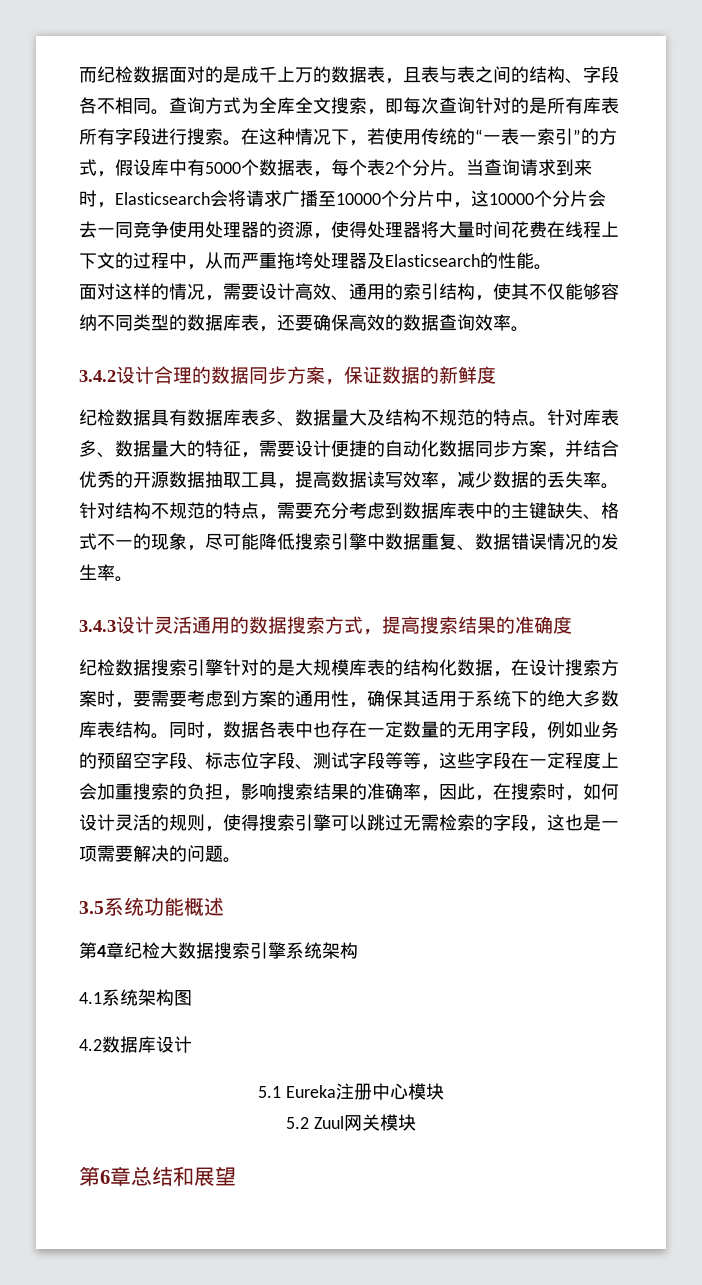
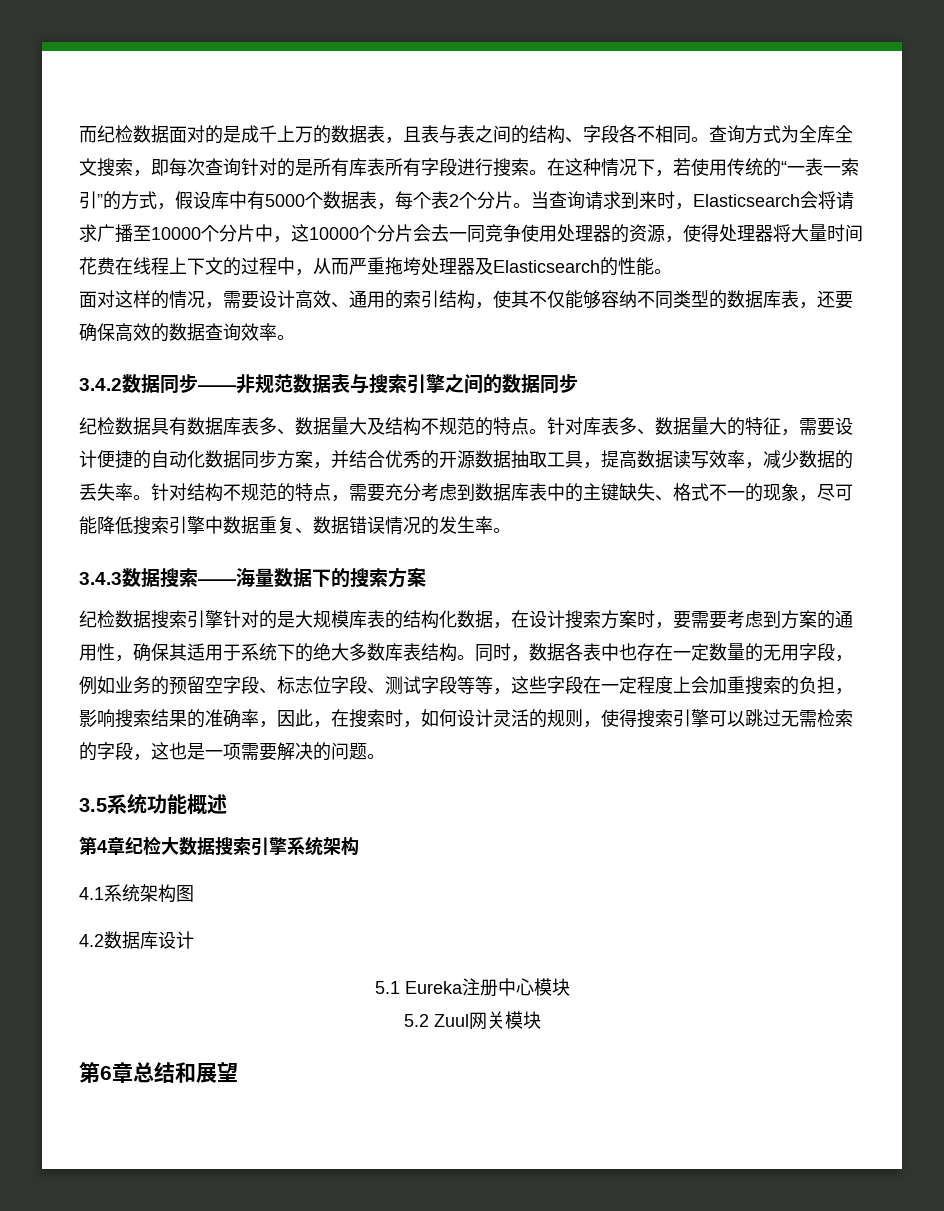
[116,366,496,385] 设计合理的数据同步方案，保证数据的新鲜度 -> [122,374,578,394] 数据同步——非规范数据表与搜索引擎之间的数据同步
[116,616,572,635] 设计灵活通用的数据搜索方式，提高搜索结果的准确度 -> [122,567,426,588] 数据搜索——海量数据下的搜索方案

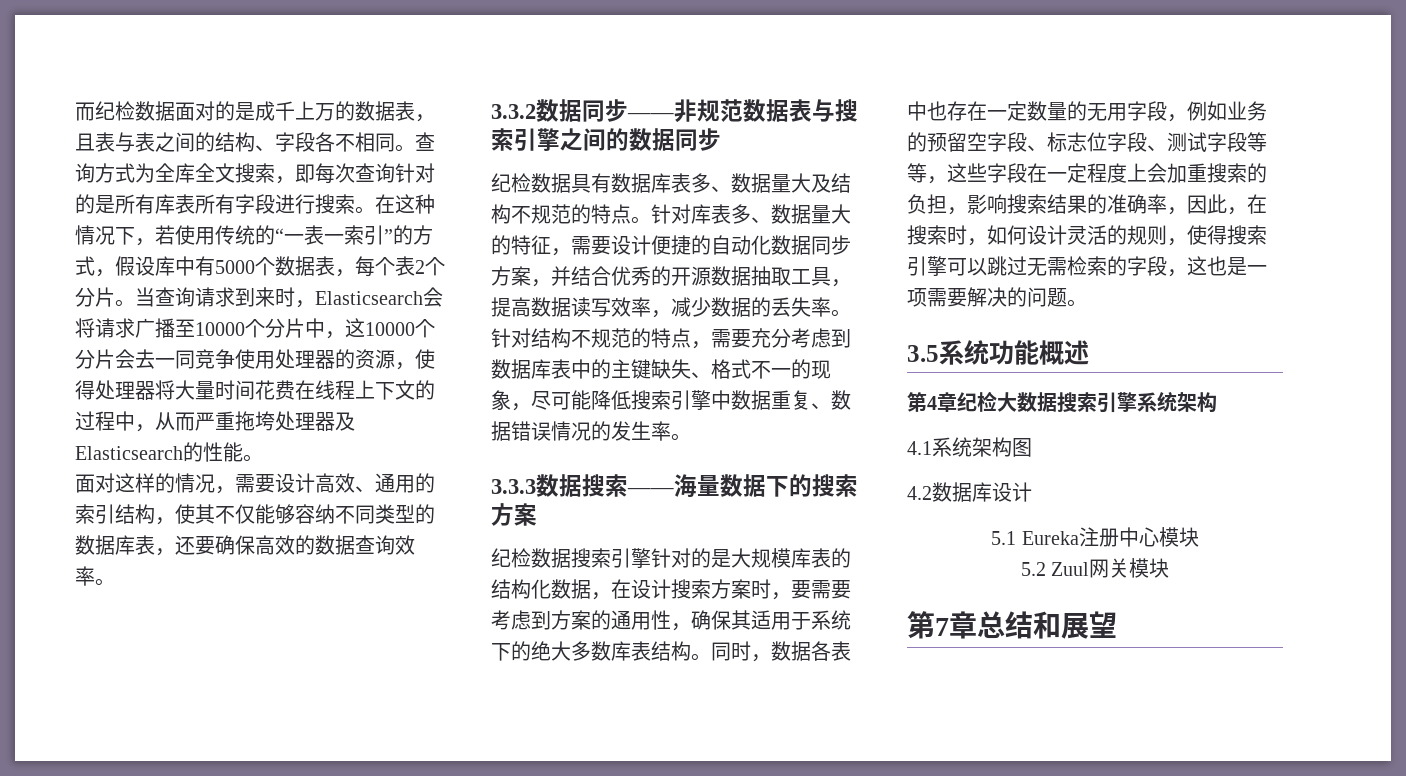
[79,378,122,391] 3.4.2 -> [491,104,536,119] 3.3.2
[79,572,122,585] 3.4.3 -> [491,479,536,494] 3.3.3
[100,1066,112,1080] 6 -> [935,618,949,636] 7

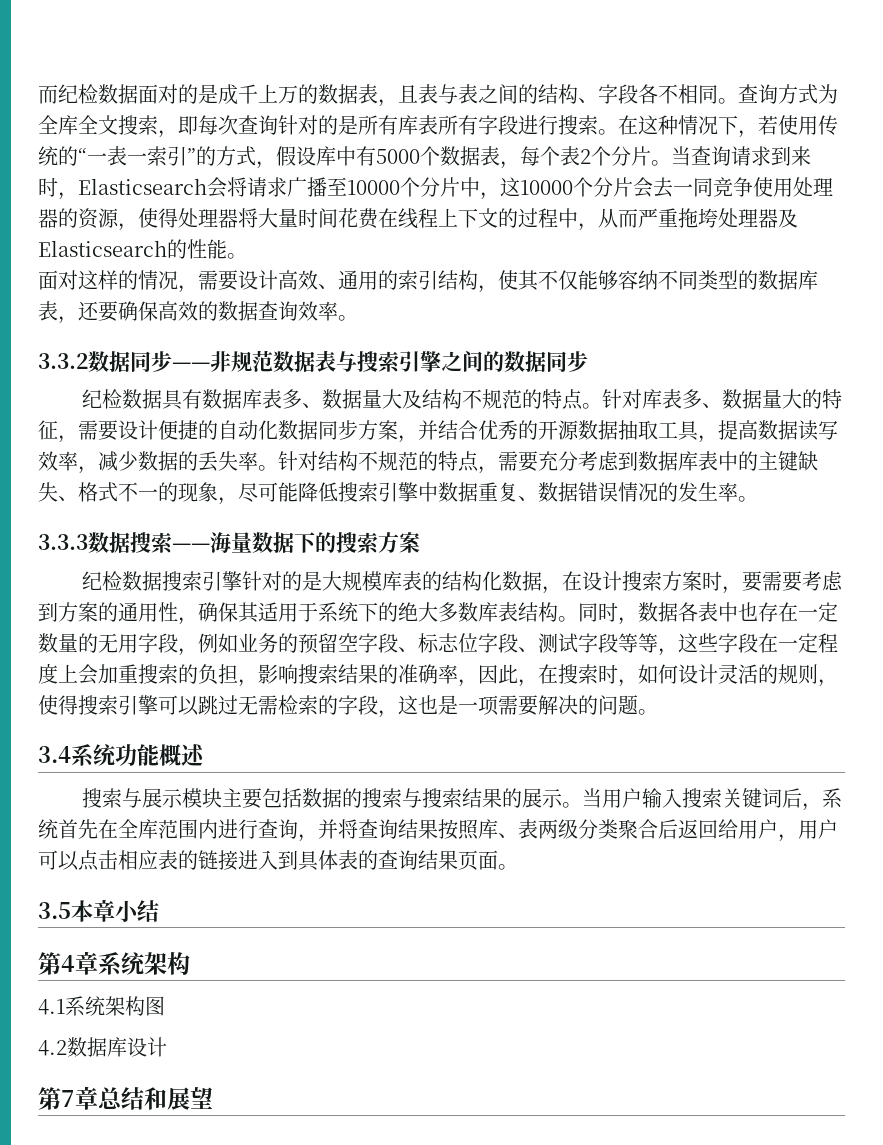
[907,345,939,362] 3.5 -> [38,746,71,763] 3.4
[907,391,1137,413] 第4章纪检大数据搜索引擎 -> [81,788,842,811] [38,819,838,842] [38,850,518,871] [38,899,159,922] [38,951,98,975] 搜索与展示模块主要包括数据的搜索与搜索结果的展示。当用户输入搜索关键词后，系统首先在全库范围内进行查询，并将查询结果按照库、表两级分类聚合后返回给用户，用户可以点击相应表的链接进入到具体表的查询结果页面。 // 3.5本章小结 // 第4章
[991,527,1199,547] [1020,558,1170,578] // 5.1 Eureka注册中心模块 // 5.2 Zuul网关模块 -> (167, 1047) none

